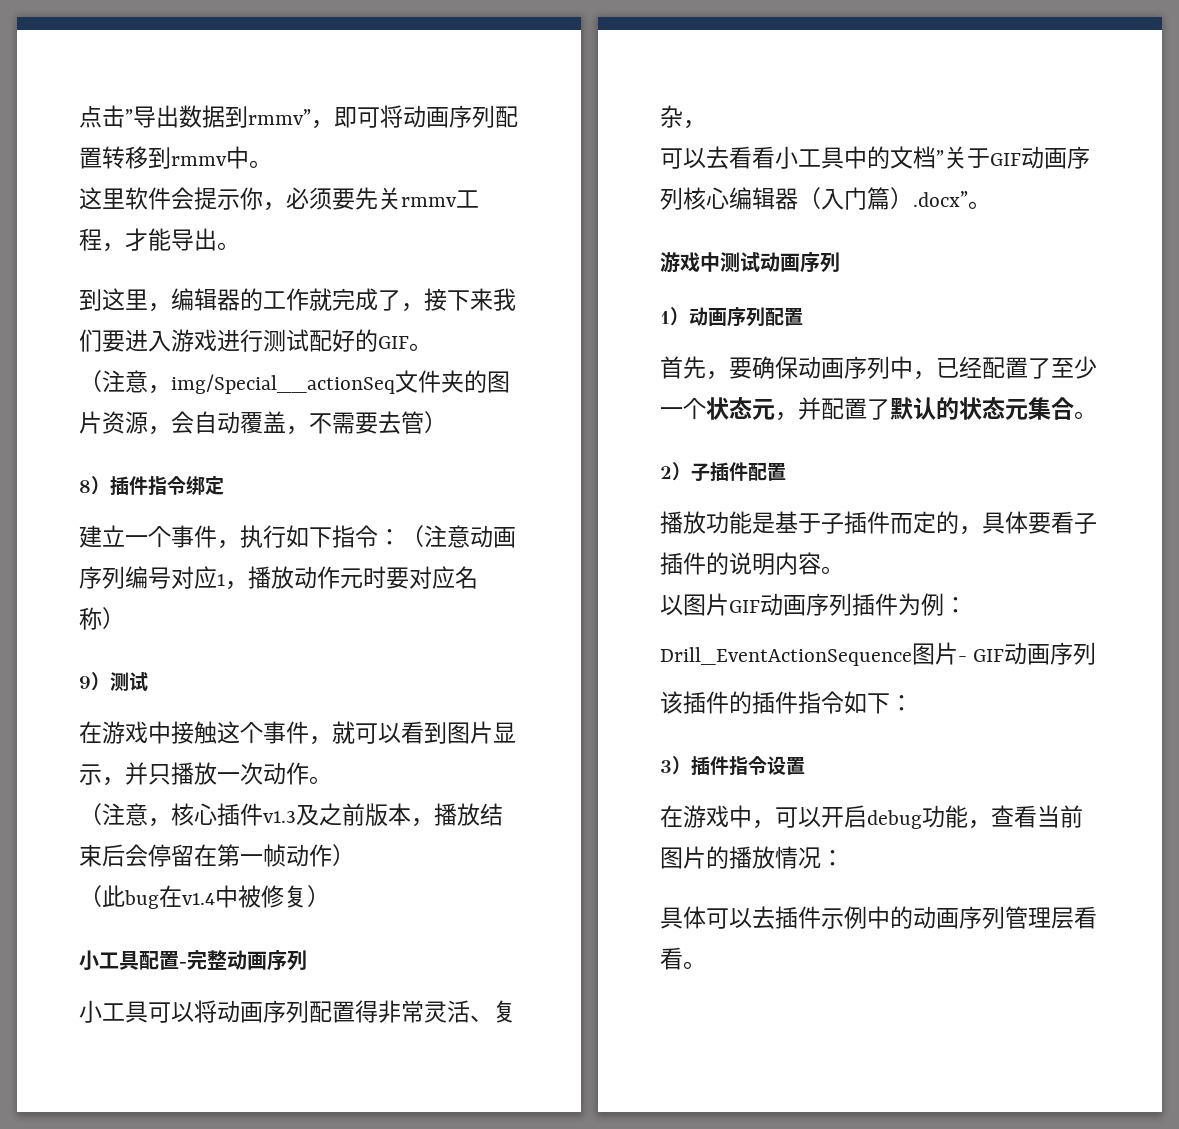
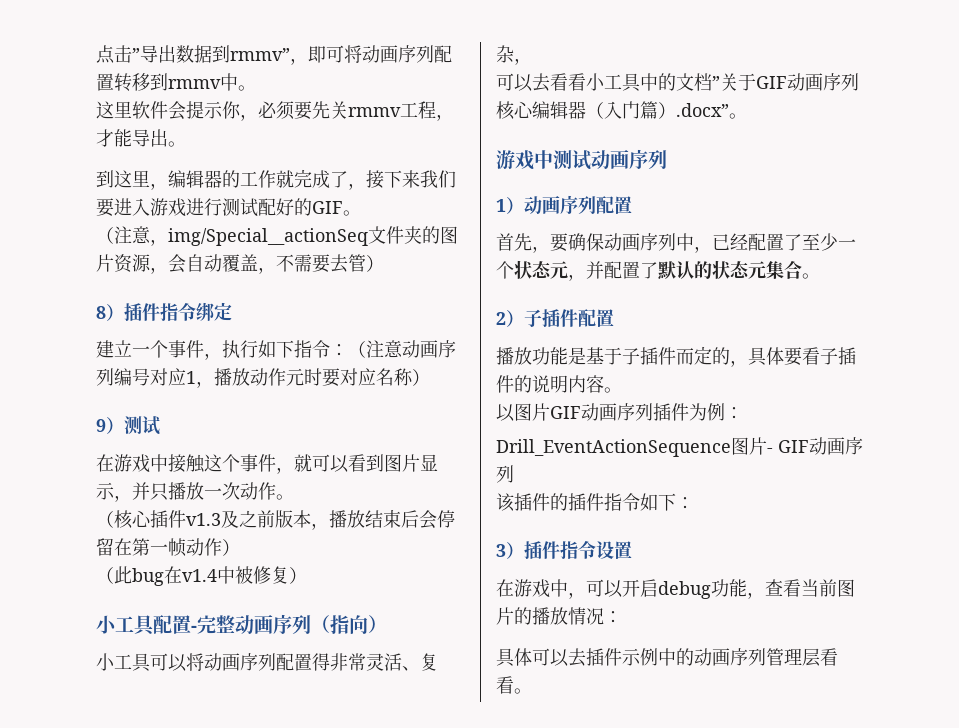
[102,803,171,827] 注意， -> (114, 519) none
(307, 960) none -> [311,615,387,634] （指向）

